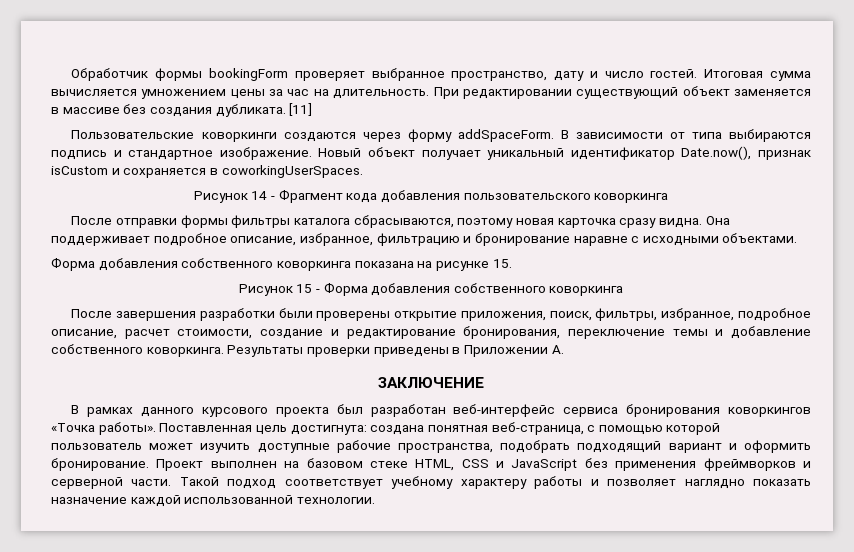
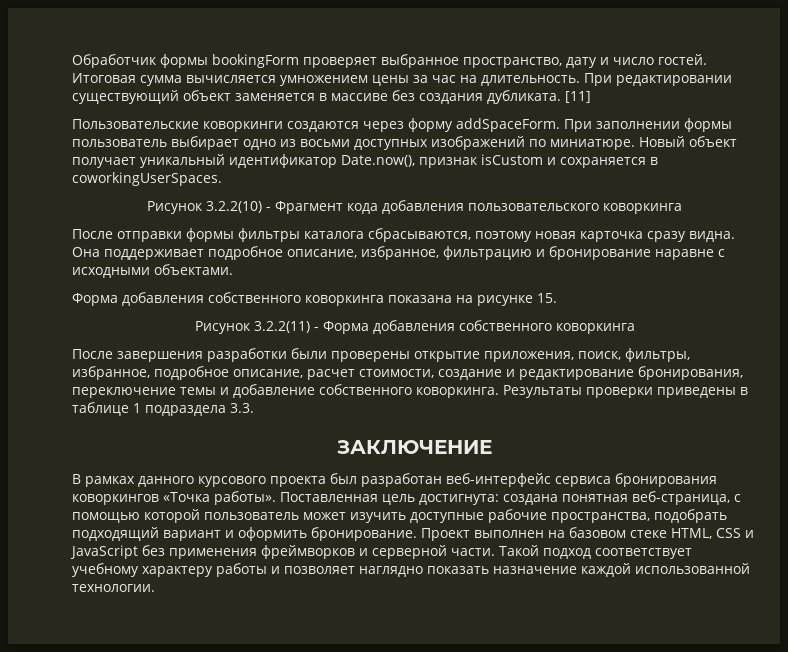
[560,129,812,142] [51,147,312,160] В зависимости от типа выбираются подпись и стандартное изображение. -> [564,118,732,132] [72,136,635,150] При заполнении формы пользователь выбирает одно из восьми доступных изображений по миниатюре.
[251,191,268,200] 14 -> [206,201,262,213] 3.2.2(10)
[296,284,313,293] 15 -> [253,321,310,333] 3.2.2(11)
[463,345,564,357] Приложении А. -> [72,402,254,416] таблице 1 подраздела 3.3.

